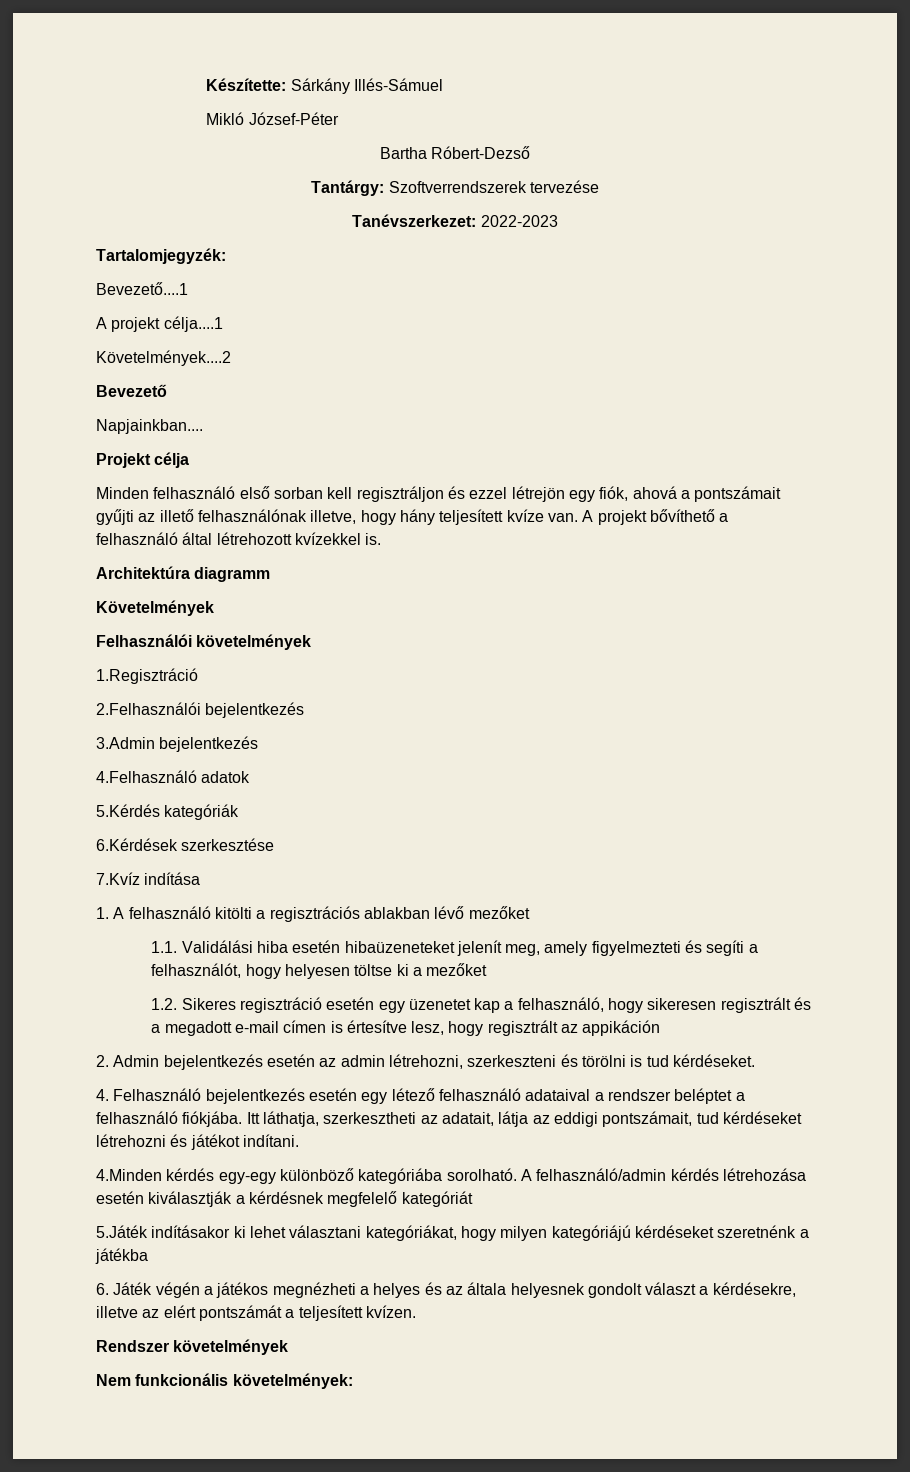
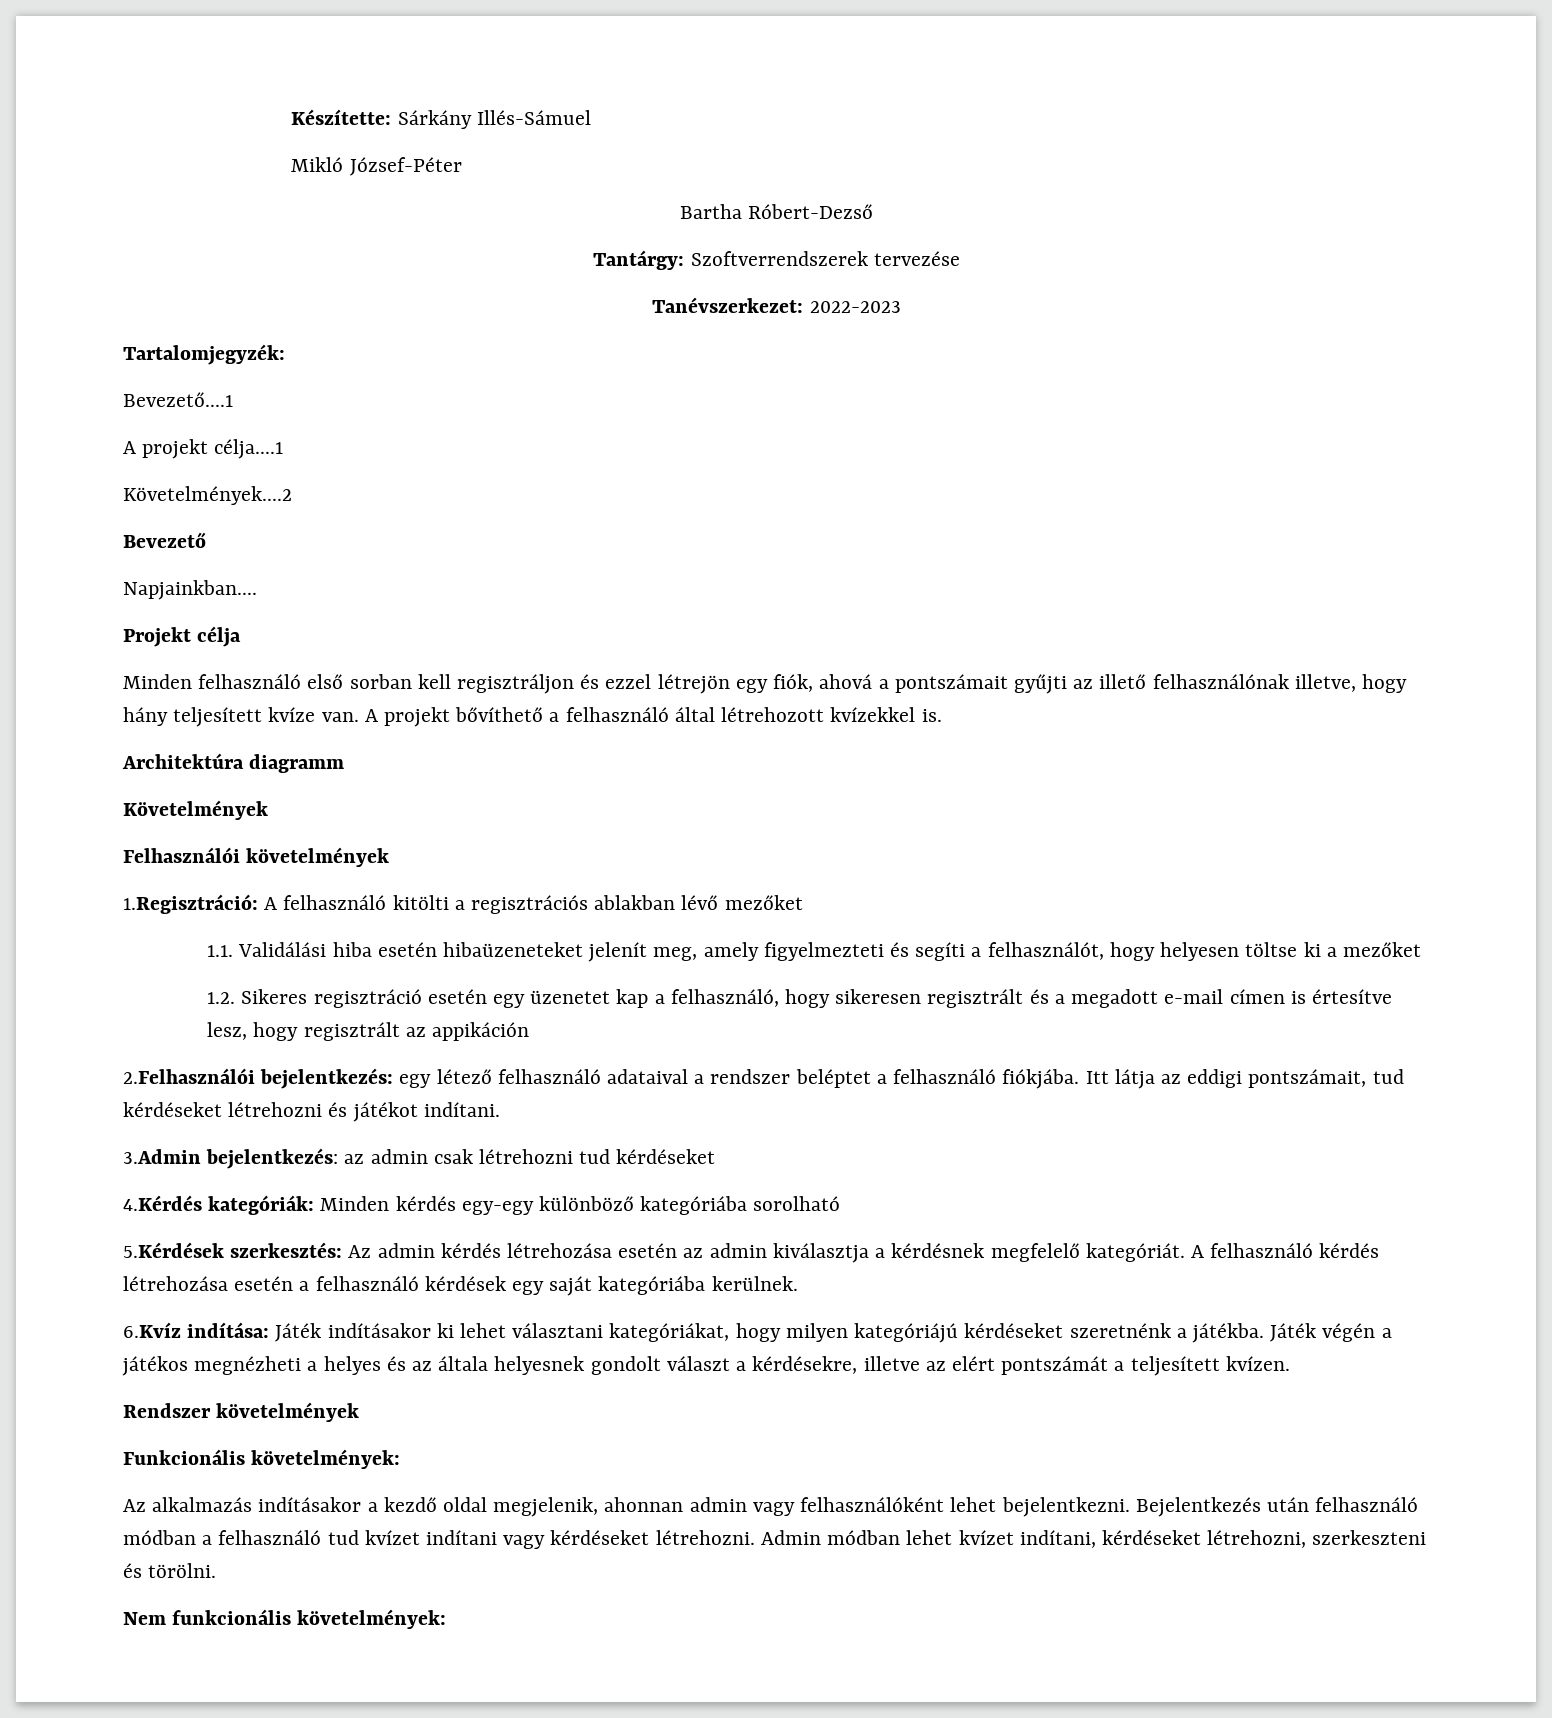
[96,668,198,684] [96,702,305,718] [96,736,259,752] [96,770,251,783] [96,804,240,820] [96,838,275,851] [96,872,201,885] [96,907,109,919] 1.Regisztráció // 2.Felhasználói bejelentkezés // 3.Admin bejelentkezés // 4.Felhasználó adatok // 5.Kérdés kategóriák // 6.Kérdések szerkesztése // 7.Kvíz indítása // 1. -> [123,894,258,914] 1.Regisztráció:
[96,1054,755,1070] [96,1088,357,1104] 2. Admin bejelentkezés esetén az admin létrehozni, szerkeszteni és törölni is tud kérdéseket. // 4. Felhasználó bejelentkezés esetén -> [123,1068,394,1089] 2.Felhasználói bejelentkezés:
[262,1111,494,1127] láthatja, szerkesztheti az adatait, -> (1109, 1077) none
[96,1168,806,1184] [96,1191,473,1207] [96,1225,148,1238] 4.Minden kérdés egy-egy különböző kategóriába sorolható. A felhasználó/admin kérdés létrehozása esetén kiválasztják a kérdésnek megfelelő kategóriát // 5.Játék -> [123,1148,716,1169] [123,1195,841,1215] [123,1242,1380,1263] [123,1276,798,1296] [123,1322,322,1342] 3.Admin bejelentkezés: az admin csak létrehozni tud kérdéseket // 4.Kérdés kategóriák: Minden kérdés egy-egy különböző kategóriába sorolható // 5.Kérdések szerkesztés: Az admin kérdés létrehozása esetén az admin kiválasztja a kérdésnek megfelelő kategóriát. A felhasználó kérdés létrehozása esetén a felhasználó kérdések egy saját kategóriába kerülnek. // 6.Kvíz indítása: Játék
[95,1248,148,1264] [96,1283,109,1295] játékba // 6. -> [1191,1323,1264,1343] játékba.
(289, 1347) none -> [123,1449,401,1469] [123,1497,1419,1517] [123,1530,1427,1549] [123,1563,217,1578] // Funkcionális követelmények: // Az alkalmazás indításakor a kezdő oldal megjelenik, ahonnan admin vagy felhasználóként lehet bejelentkezni. Bejelentkezés után felhasználó módban a felhasználó tud kvízet indítani vagy kérdéseket létrehozni. Admin módban lehet kvízet indítani, kérdéseket létrehozni, szerkeszteni és törölni.

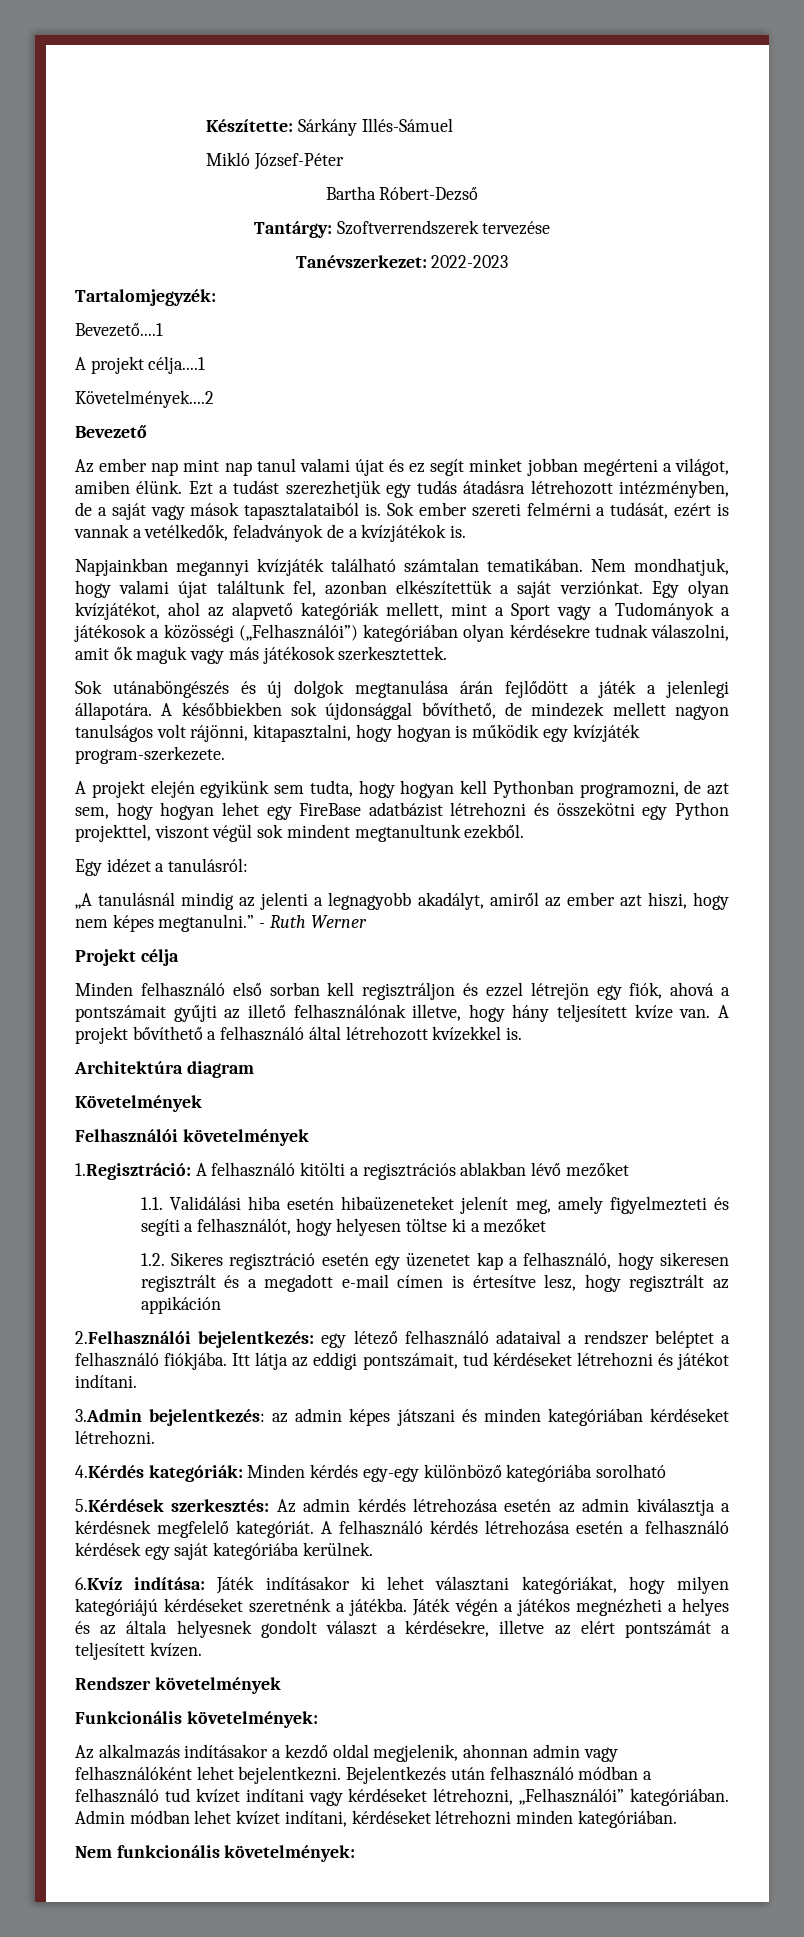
[123,580,257,600] Napjainkban.... -> [75,458,729,476] [75,480,729,498] [75,502,729,520] [74,524,467,542] [75,558,729,576] [75,580,729,598] [75,602,730,620] [74,624,729,642] [75,646,448,664] [75,680,730,698] [75,702,729,720] [75,724,640,742] [75,746,225,764] [75,780,729,798] [75,802,729,820] [75,824,525,842] [75,858,249,876] [75,892,730,910] [75,914,367,932] Az ember nap mint nap tanul valami újat és ez segít minket jobban megérteni a világot, amiben élünk. Ezt a tudást szerezhetjük egy tudás átadásra létrehozott intézményben, de a saját vagy mások tapasztalataiból is. Sok ember szereti felmérni a tudását, ezért is vannak a vetélkedők, feladványok de a kvízjátékok is. // Napjainkban megannyi kvízjáték található számtalan tematikában. Nem mondhatjuk, hogy valami újat találtunk fel, azonban elkészítettük a saját verziónkat. Egy olyan kvízjátékot, ahol az alapvető kategóriák mellett, mint a Sport vagy a Tudományok a játékosok a közösségi („Felhasználói”) kategóriában olyan kérdésekre tudnak válaszolni, amit ők maguk vagy más játékosok szerkesztettek. // Sok utánaböngészés és új dolgok megtanulása árán fejlődött a játék a jelenlegi állapotára. A későbbiekben sok újdonsággal bővíthető, de mindezek mellett nagyon tanulságos volt rájönni, kitapasztalni, hogy hogyan is működik egy kvízjáték program-szerkezete. // A projekt elején egyikünk sem tudta, hogy hogyan kell Pythonban programozni, de azt sem, hogy hogyan lehet egy FireBase adatbázist létrehozni és összekötni egy Python projekttel, viszont végül sok mindent megtanultunk ezekből. // Egy idézet a tanulásról: // „A tanulásnál mindig az jelenti a legnagyobb akadályt, amiről az ember azt hiszi, hogy nem képes megtanulni.” - Ruth Werner
[249,754,345,773] diagramm -> [186,1061,254,1078] diagram
[433,1149,716,1164] csak létrehozni tud kérdéseket -> [349,1408,729,1426] [75,1430,155,1445] képes játszani és minden kategóriában kérdéseket létrehozni.
[655,1530,755,1545] létrehozni. -> [433,1788,729,1806] létrehozni, „Felhasználói” kategóriában.
[1207,1530,1427,1548] [123,1563,217,1578] létrehozni, szerkeszteni és törölni. -> [435,1810,677,1828] létrehozni minden kategóriában.

